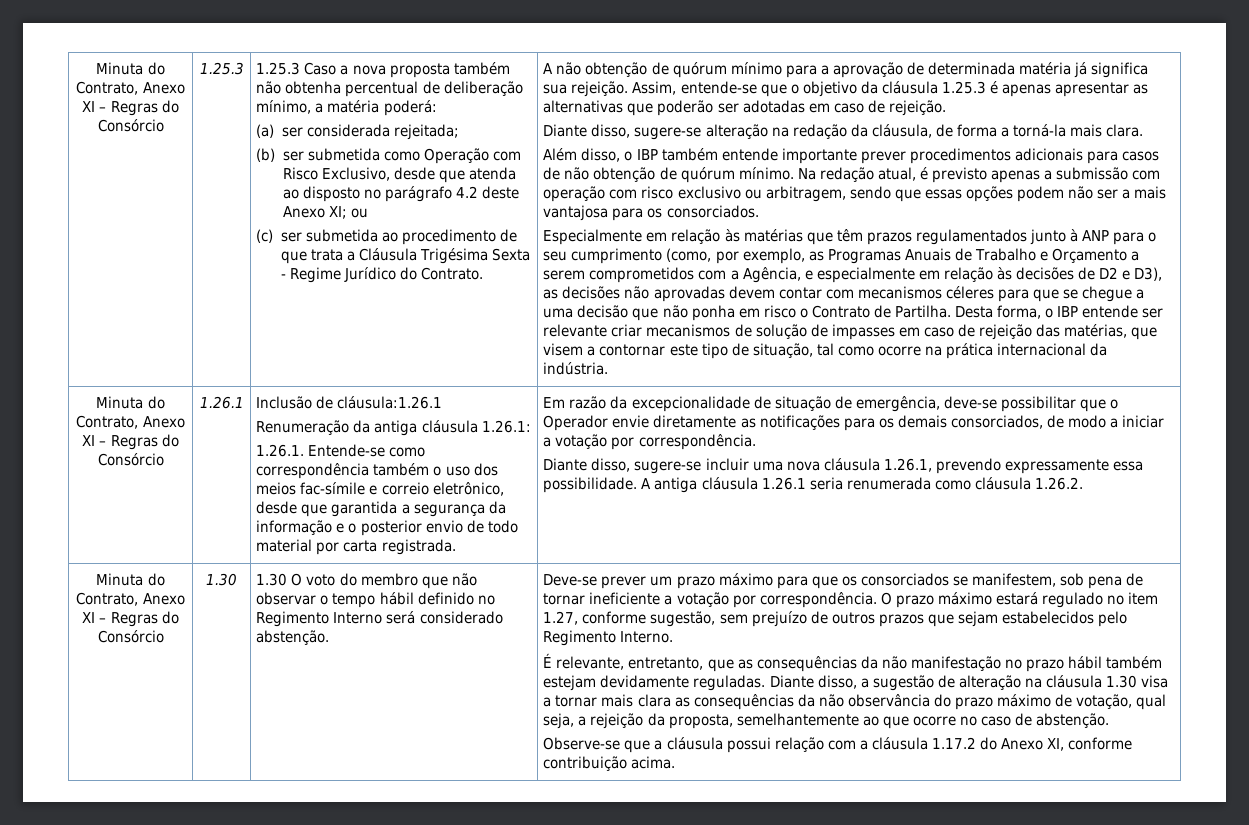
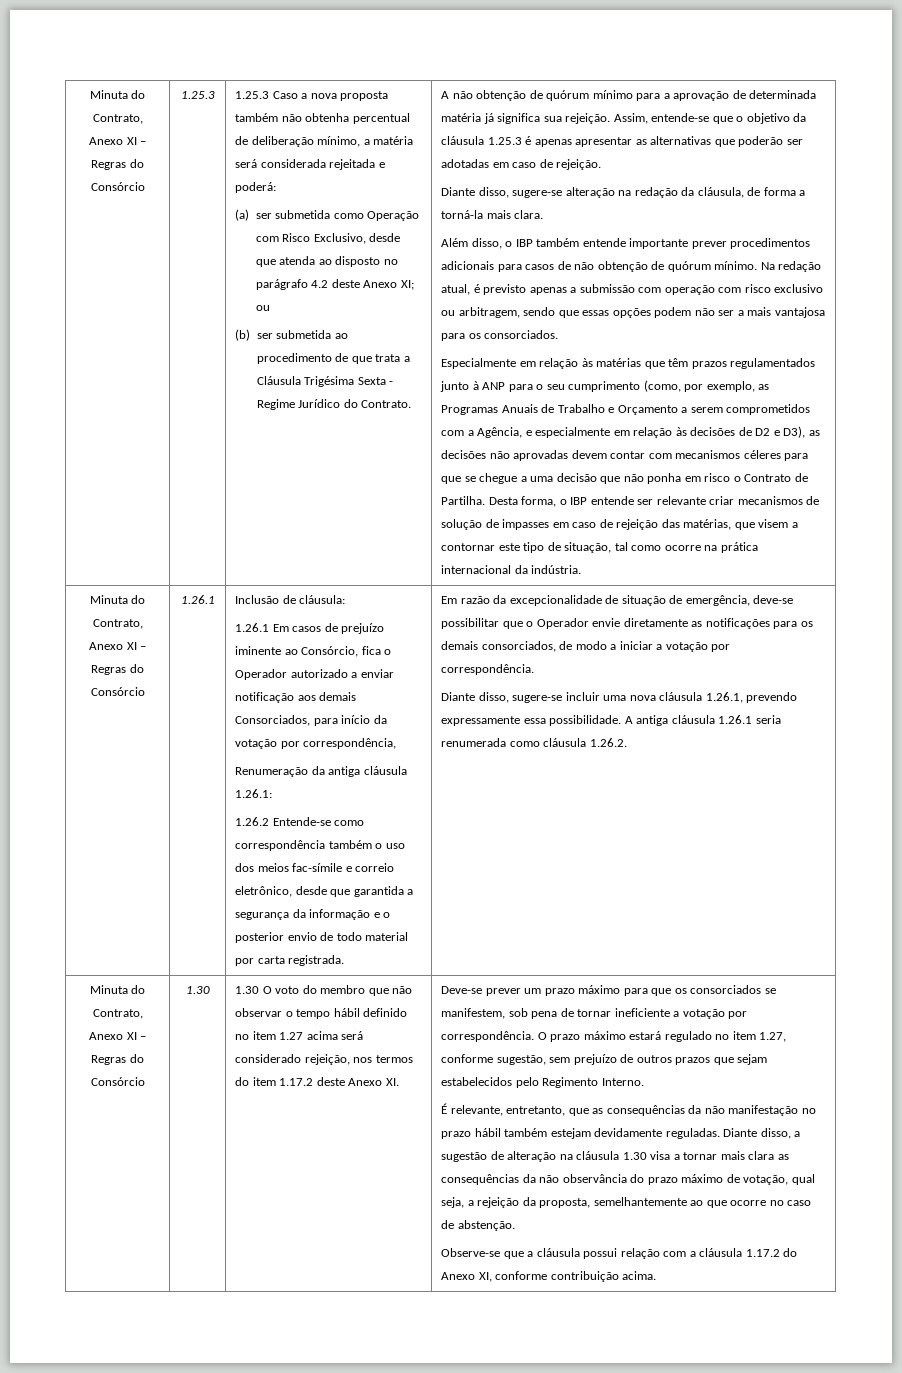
[383,100,437,116] [256,124,459,140] [256,148,276,162] poderá: // (a) ser considerada rejeitada; // (b) -> [235,159,385,170] [235,182,277,193] [235,209,250,221] será considerada rejeitada e poderá: // (a)
[256,229,274,243] (c) -> [235,329,251,341] (b)
[337,396,443,409] cláusula:1.26.1 -> [299,595,346,604] [235,623,385,634] [235,646,392,657] [235,669,394,680] [235,692,357,703] [235,715,387,726] [235,738,397,749] cláusula: // 1.26.1 Em casos de prejuízo iminente ao Consórcio, fica o Operador autorizado a enviar notificação aos demais Consorciados, para início da votação por correspondência,
[256,444,305,457] 1.26.1. -> [235,817,270,826] 1.26.2
[256,611,503,627] [256,630,330,645] Regimento Interno será considerado abstenção. -> [252,1031,364,1040] [235,1054,413,1065] [235,1077,399,1086] item 1.27 acima será considerado rejeição, nos termos do item 1.17.2 deste Anexo XI.

